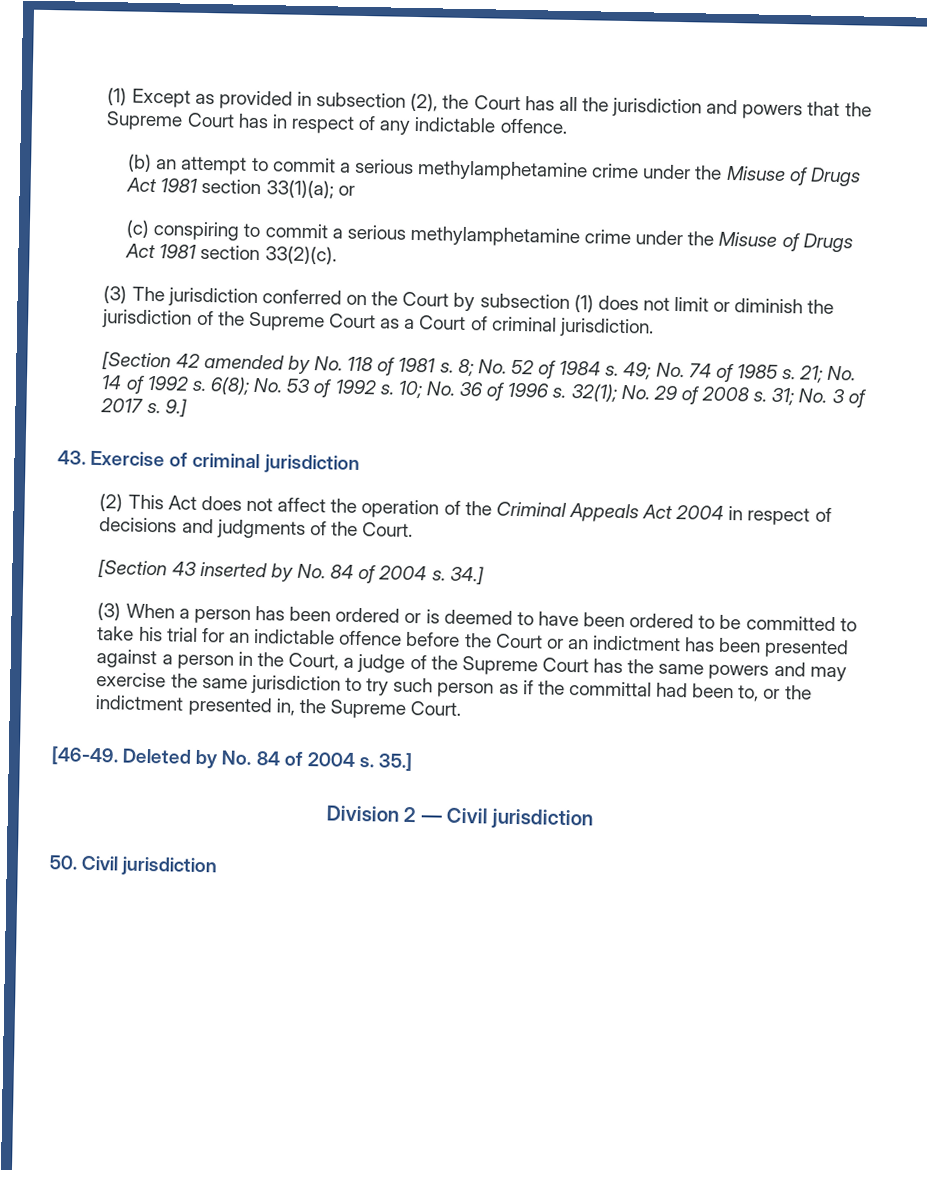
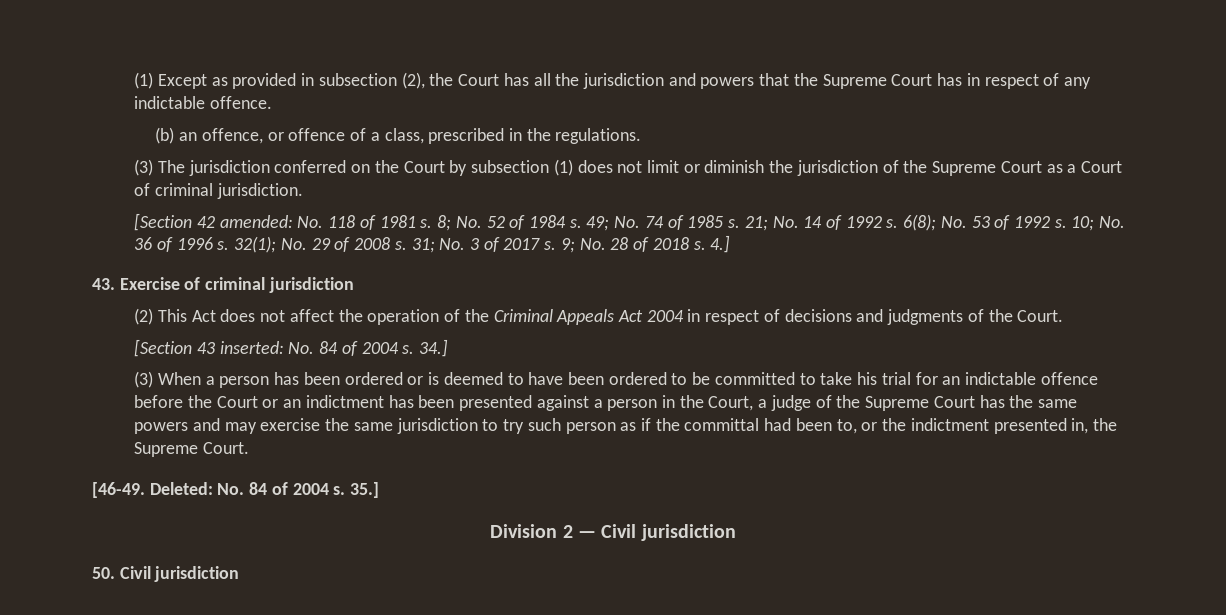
[180,156,861,187] [126,177,355,199] [126,219,853,253] [125,243,337,265] attempt to commit a serious methylamphetamine crime under the Misuse of Drugs Act 1981 section 33(1)(a); or // (c) conspiring to commit a serious methylamphetamine crime under the Misuse of Drugs Act 1981 section 33(2)(c). -> [201,128,642,144] offence, or offence of a class, prescribed in the regulations.
[203,354,311,375] amended by -> [219,215,293,228] amended:
[164,398,187,417] 9.] -> [560,235,731,253] 9; No. 28 of 2018 s. 4.]
[199,561,294,582] inserted by -> [219,341,284,354] inserted:
[122,748,219,769] Deleted by -> [149,482,213,495] Deleted:

